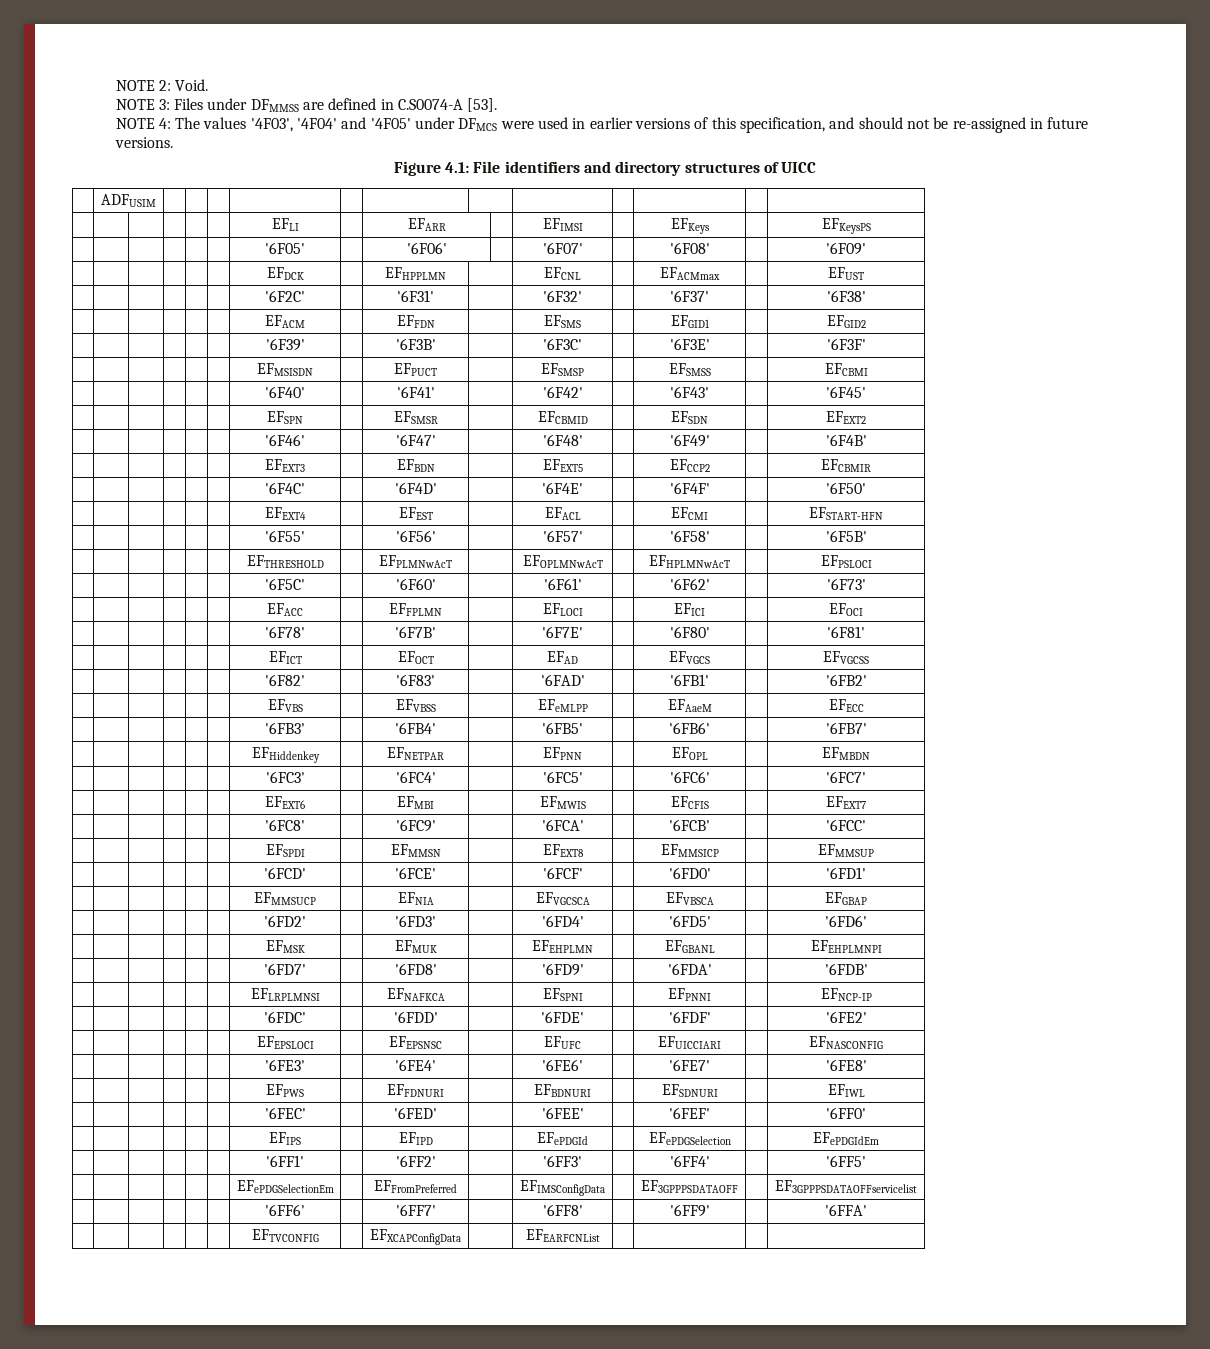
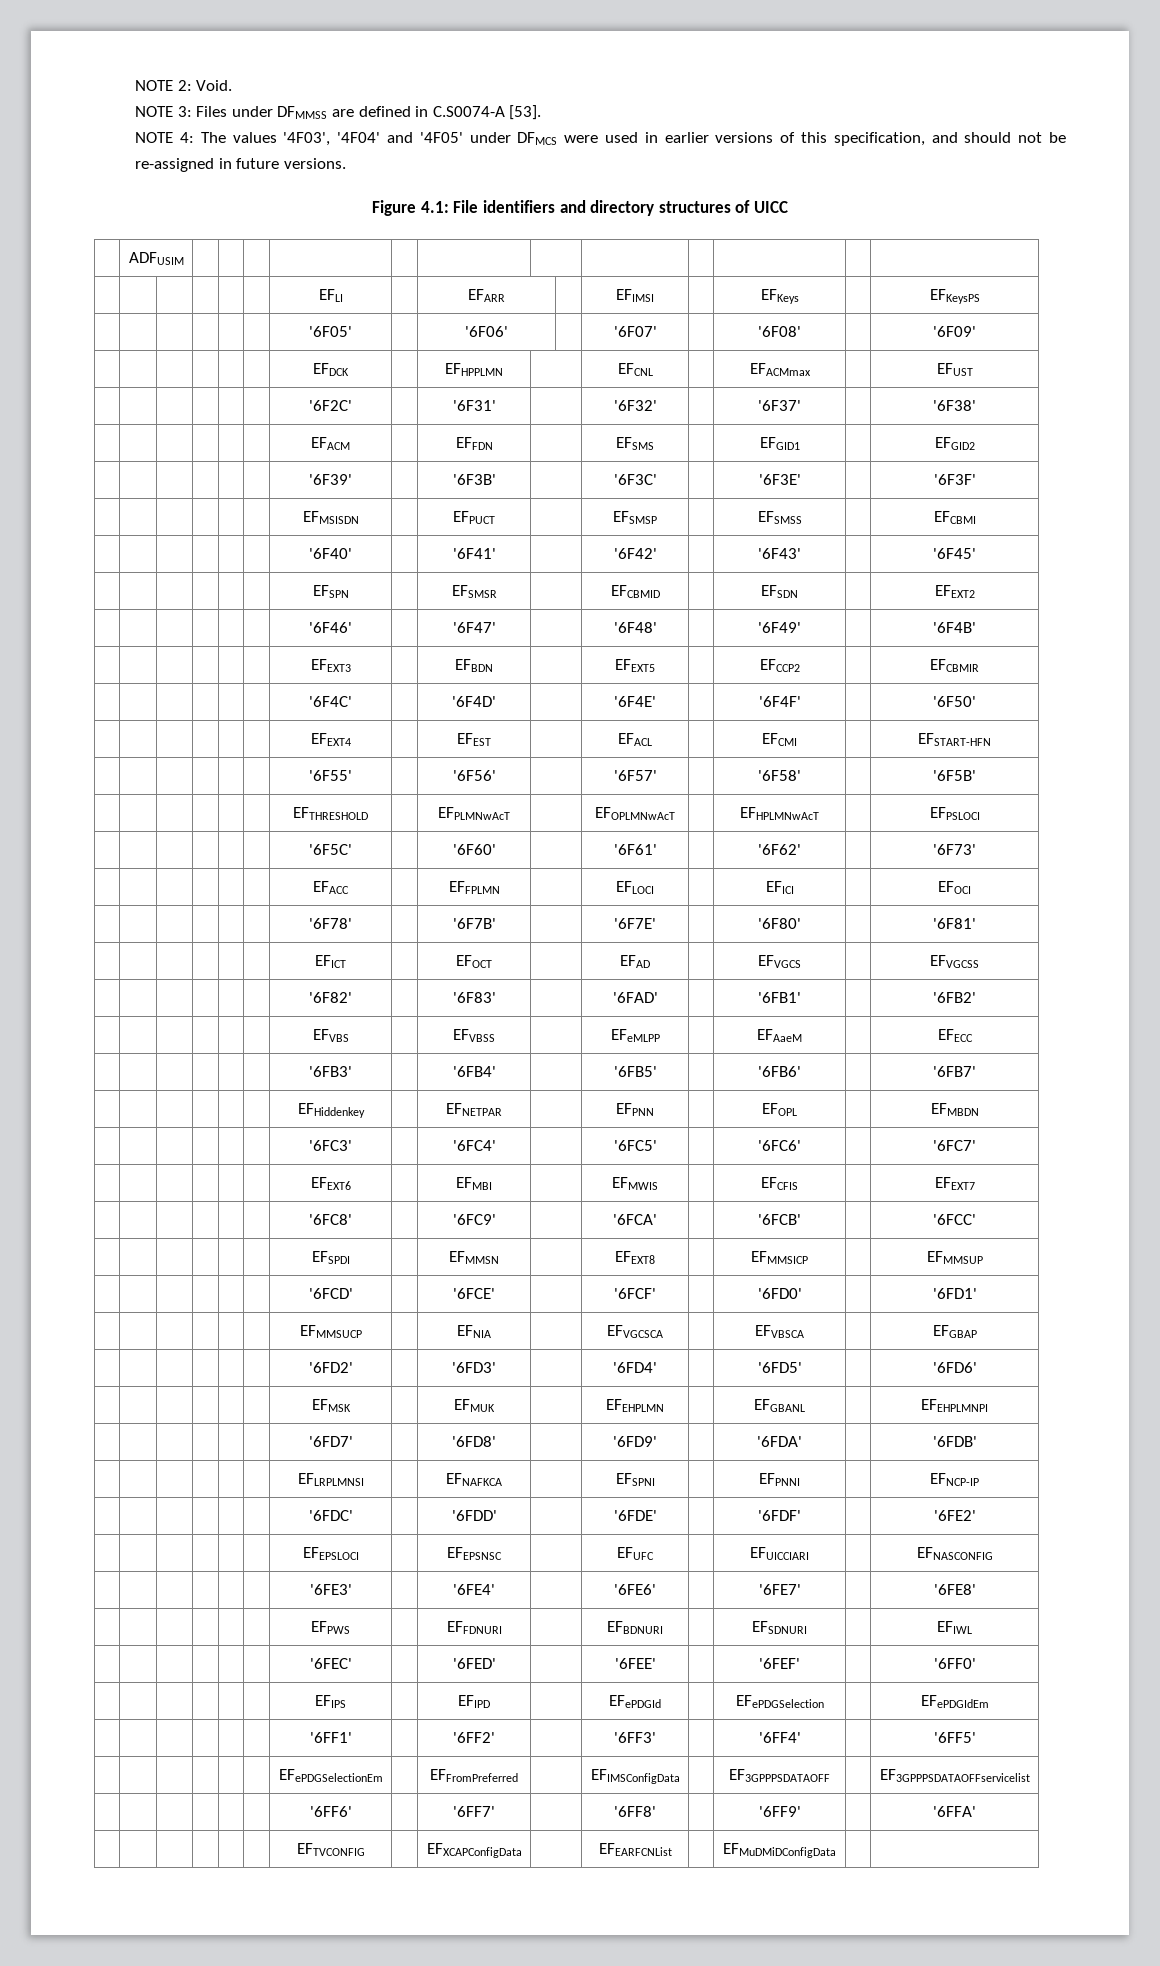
(600, 1235) none -> [723,1843,836,1858] EFMuDMiDConfigData

